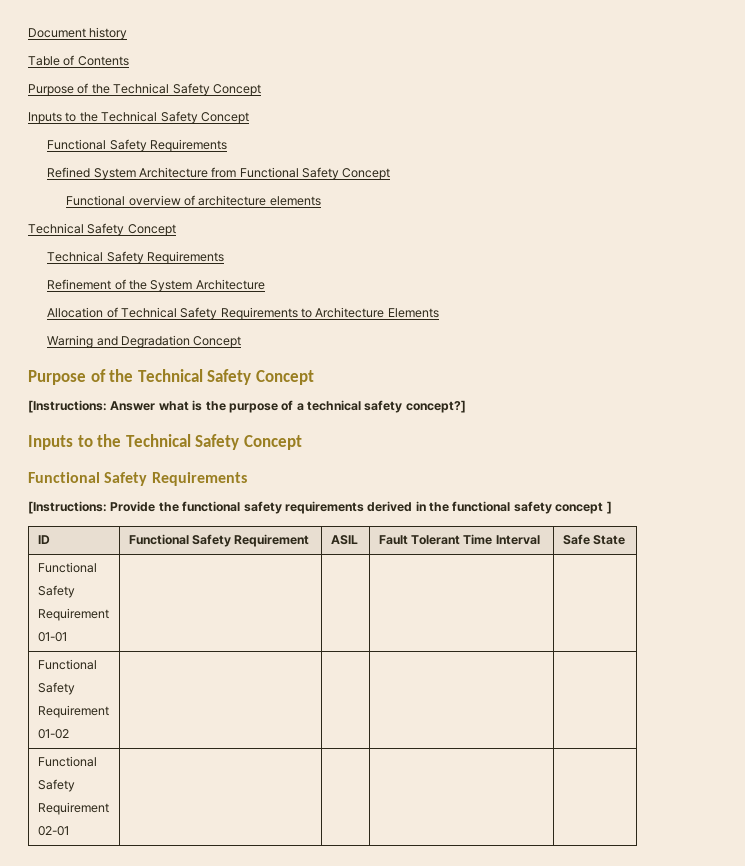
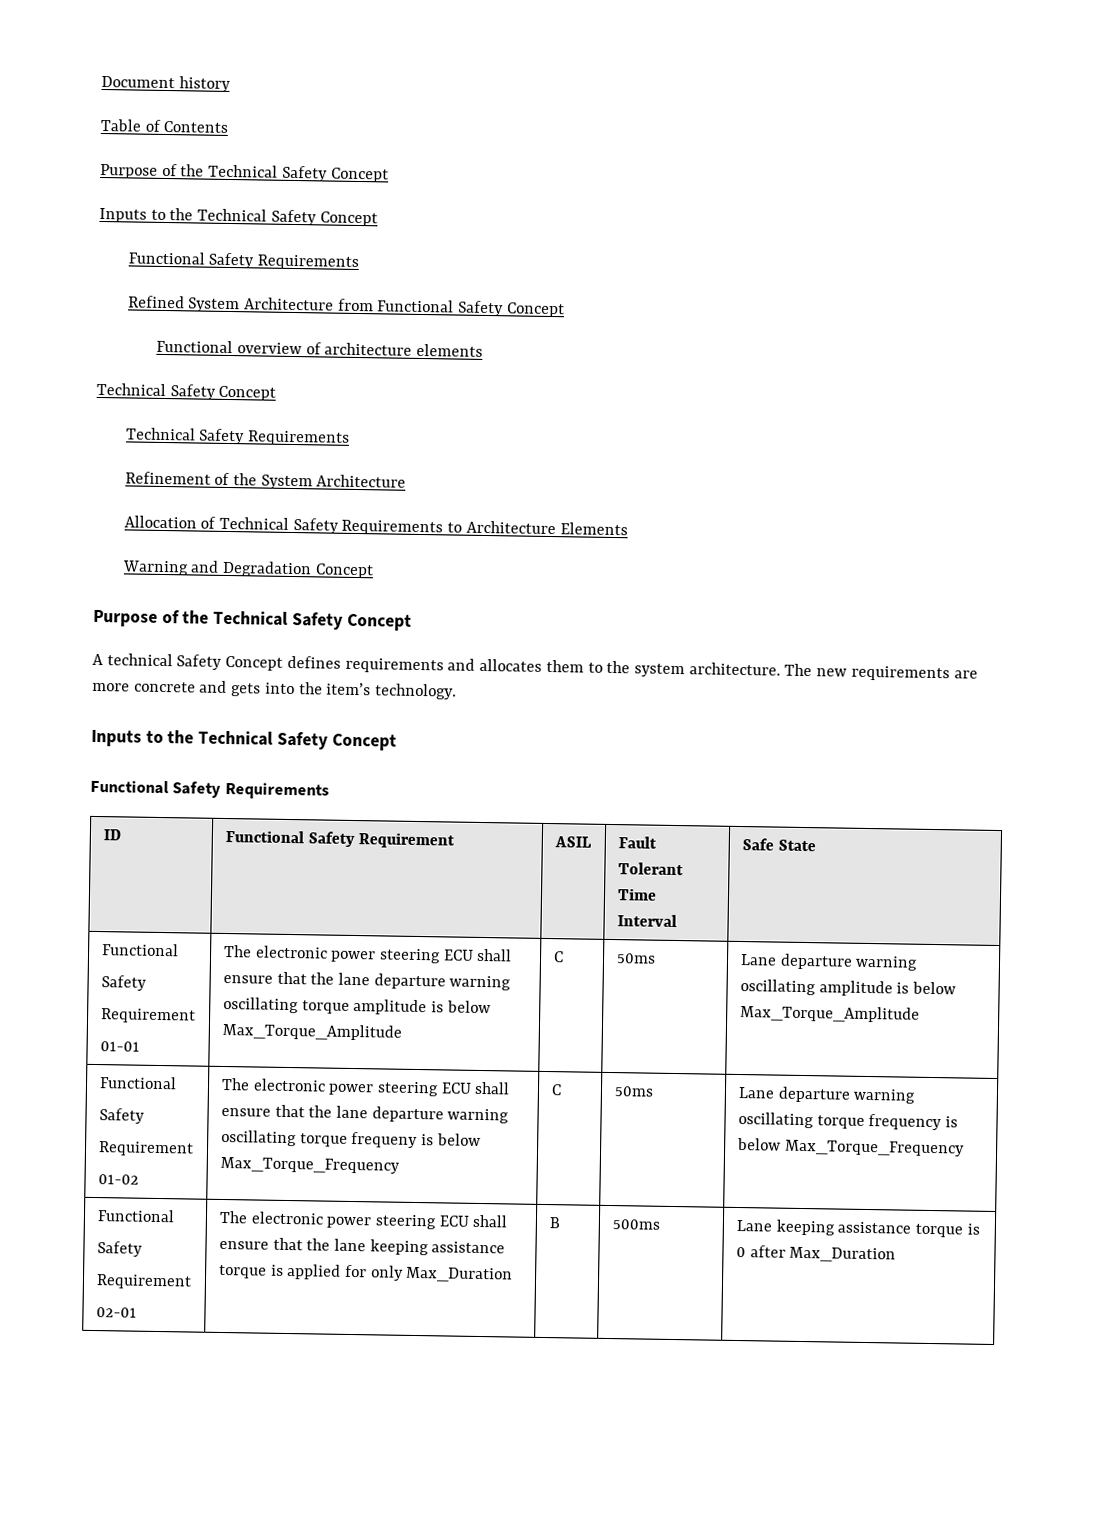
[28,400,466,413] [28,434,302,450] [28,472,247,486] [28,501,612,514] [Instructions: Answer what is the purpose of a technical safety concept?] // Inputs to the Technical Safety Concept // Functional Safety Requirements // [Instructions: Provide the functional safety requirements derived in the functional safety concept ] -> [92,653,978,682] [92,680,458,700] [91,729,397,751] [90,779,329,800] A technical Safety Concept defines requirements and allocates them to the system architecture. The new requirements are more concrete and gets into the item’s technology. // Inputs to the Technical Safety Concept // Functional Safety Requirements
[37,659,97,670] [37,682,75,695] [37,705,109,718] [37,729,69,739] [37,756,97,767] [37,779,75,792] [37,802,109,815] [37,826,69,836] | | | // Functional // Safety // Requirement // 01-02 | | | | // Functional // Safety // Requirement // 02-01 | | | | -> [223,944,513,964] [222,971,512,991] [222,996,491,1016] [221,1022,402,1041] [552,951,564,963] [615,953,656,964] [739,953,919,971] [739,979,956,997] [739,1005,920,1023] [98,1076,177,1090] [98,1108,145,1124] [97,1141,194,1157] [97,1174,139,1185] [220,1077,511,1097] [220,1104,510,1124] [220,1129,481,1149] [219,1156,400,1174] [550,1084,562,1096] [613,1086,654,1097] [737,1086,917,1104] [737,1111,958,1131] [736,1137,965,1157] [96,1209,175,1223] [96,1241,143,1257] [95,1274,192,1290] [95,1307,137,1318] [218,1210,509,1230] [218,1237,506,1256] [218,1264,514,1283] [548,1217,561,1229] [611,1219,660,1230] [735,1219,980,1238] [735,1245,897,1263] The electronic power steering ECU shall ensure that the lane departure warning oscillating torque amplitude is below Max_Torque_Amplitude | C | 50ms | Lane departure warning oscillating amplitude is below Max_Torque_Amplitude // Functional // Safety // Requirement // 01-02 | The electronic power steering ECU shall ensure that the lane departure warning oscillating torque frequeny is below Max_Torque_Frequency | C | 50ms | Lane departure warning oscillating torque frequency is below Max_Torque_Frequency // Functional // Safety // Requirement // 02-01 | The electronic power steering ECU shall ensure that the lane keeping assistance torque is applied for only Max_Duration | B | 500ms | Lane keeping assistance torque is 0 after Max_Duration

